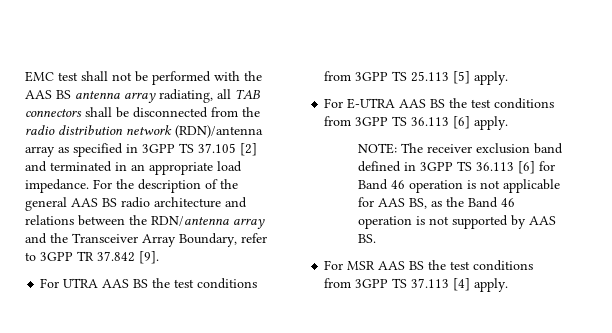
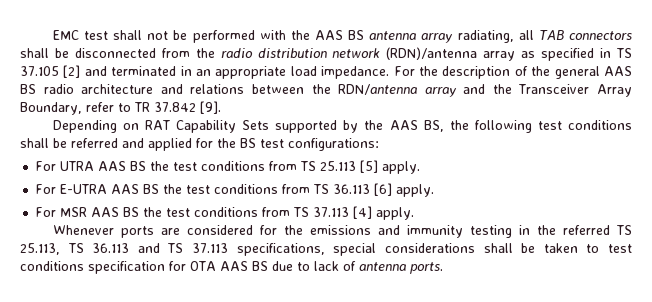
[142,144,175,153] 3GPP -> (612, 53) none
[40,252,73,261] 3GPP -> (131, 107) none
(159, 257) none -> [52,120,632,133] [20,138,379,151] // Depending on RAT Capability Sets supported by the AAS BS, the following test conditions shall be referred and applied for the BS test configurations:
[355,72,389,81] 3GPP -> (298, 166) none
[355,117,389,126] 3GPP -> (311, 189) none
[357,143,563,154] [357,161,555,174] [357,179,560,193] [357,197,515,209] [357,215,556,229] [357,234,376,243] // NOTE: The receiver exclusion band defined in 3GPP TS 36.113 [6] for Band 46 operation is not applicable for AAS BS, as the Band 46 operation is not supported by AAS BS. -> (435, 190) none
[355,279,389,288] 3GPP -> (291, 212) none
(509, 285) none -> [52,225,632,238] [20,243,633,256] [20,261,443,274] // Whenever ports are considered for the emissions and immunity testing in the referred TS 25.113, TS 36.113 and TS 37.113 specifications, special considerations shall be taken to test conditions specification for OTA AAS BS due to lack of antenna ports.

